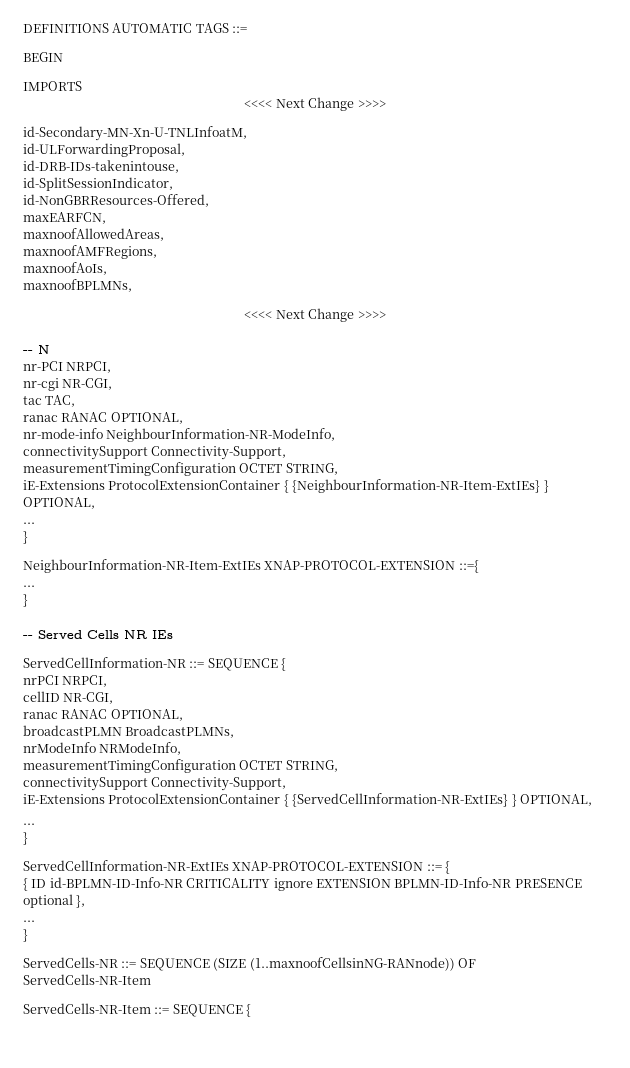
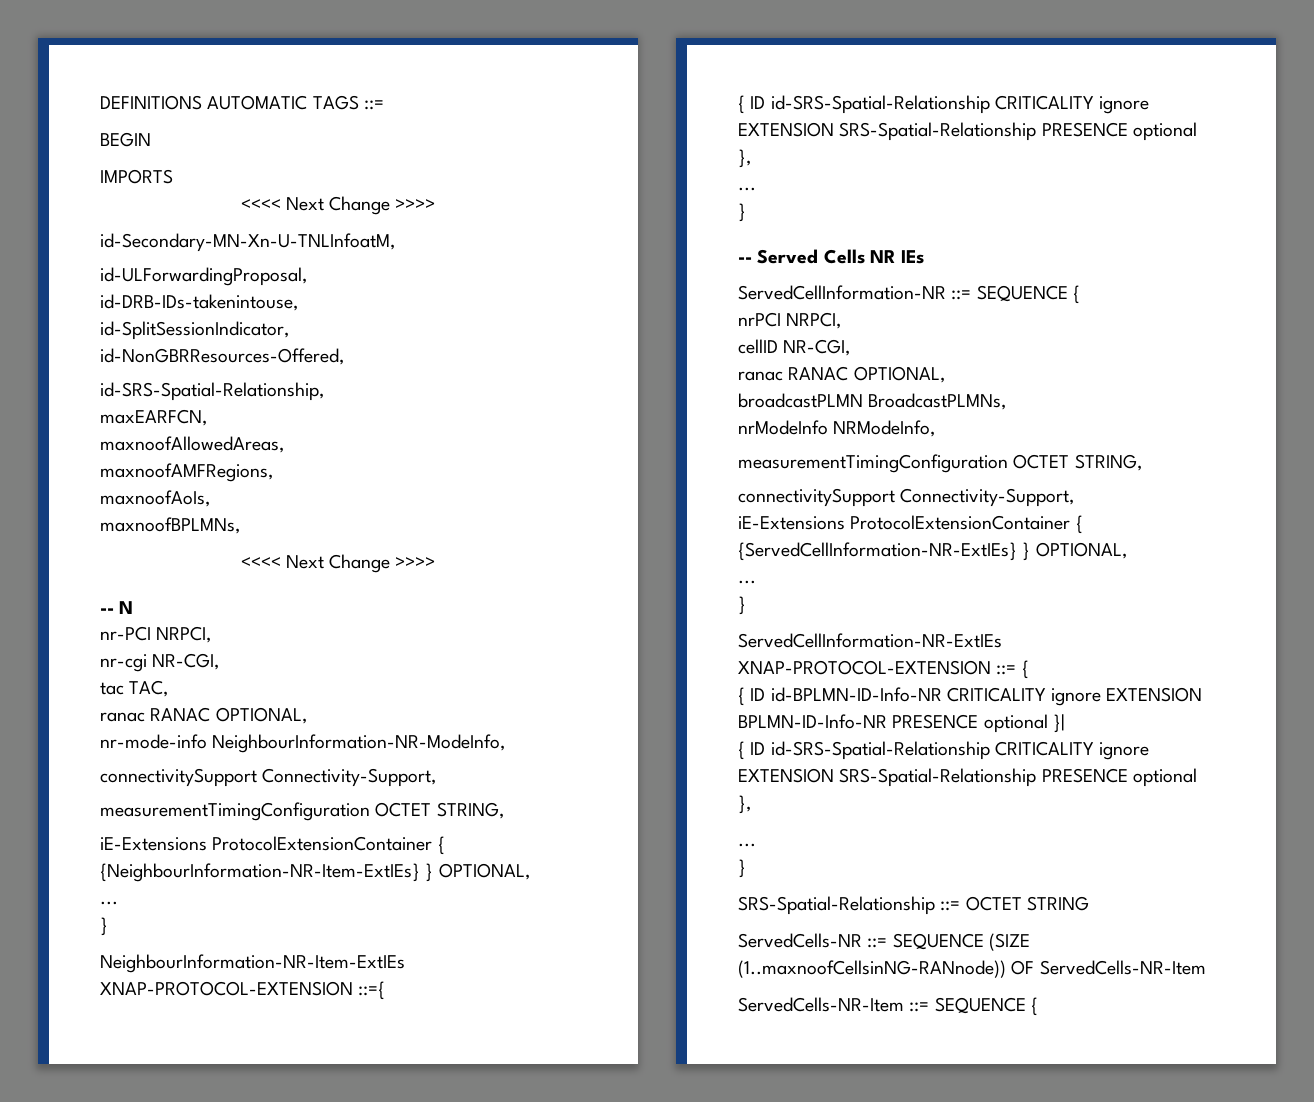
(209, 200) none -> [100,382,324,401] // id-SRS-Spatial-Relationship,
(479, 566) none -> [738,95,1150,114] [738,122,1197,141] [738,149,751,168] // { ID id-SRS-Spatial-Relationship CRITICALITY ignore EXTENSION SRS-Spatial-Relationship PRESENCE optional },
[76,895,86,908] [23,920,35,922] [23,929,28,942] }, // ... // } -> [1052,714,1065,733] [738,741,1150,760] [738,768,1197,787] [738,795,751,814] [738,843,756,847] [738,859,746,878] [738,896,1089,915] }| // { ID id-SRS-Spatial-Relationship CRITICALITY ignore EXTENSION SRS-Spatial-Relationship PRESENCE optional }, // ... // } // SRS-Spatial-Relationship ::= OCTET STRING

